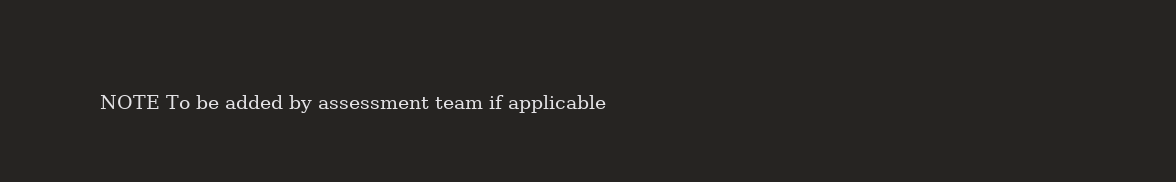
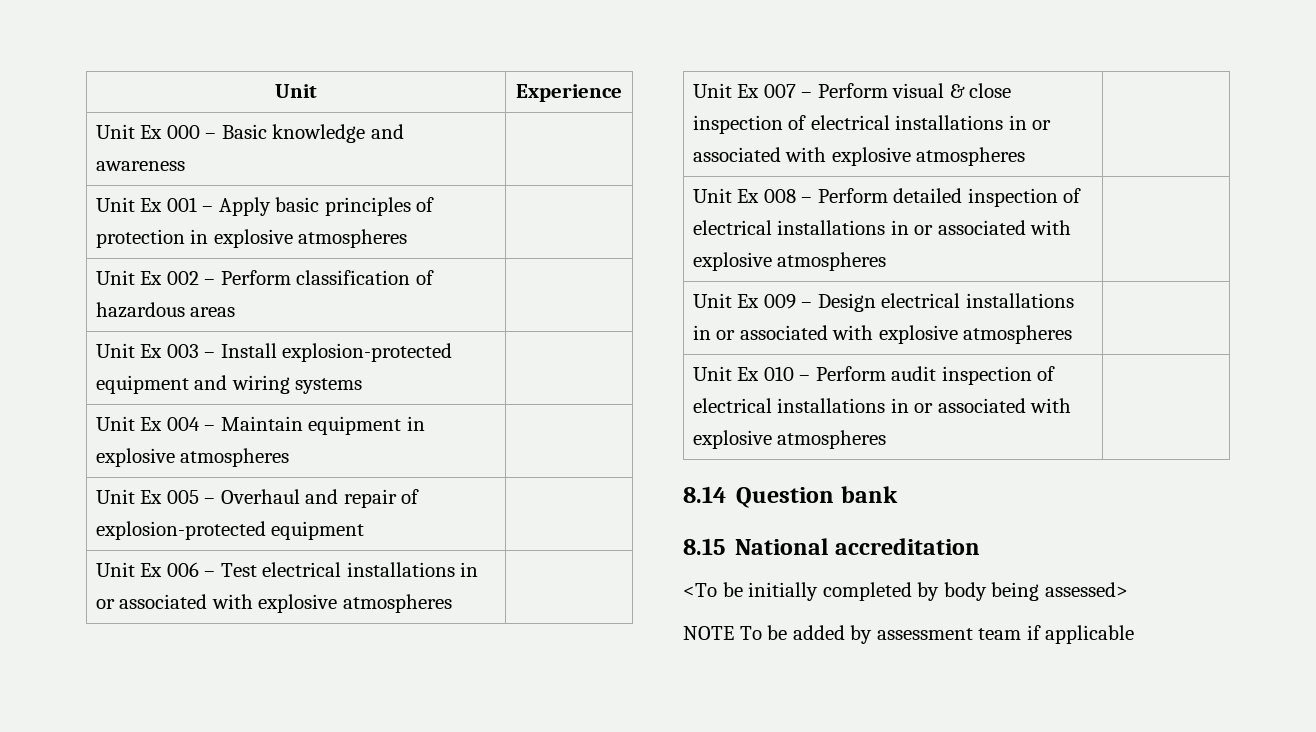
(100, 102) none -> [275,84,317,98] [516,84,622,102] [95,124,404,143] [95,161,185,171] [95,197,435,216] [95,229,408,248] [95,270,434,285] [95,302,236,318] [95,343,453,362] [95,375,363,394] [95,416,425,435] [95,448,290,467] [95,489,420,508] [95,521,365,540] [95,562,479,577] [95,594,452,613] [692,83,1012,98] [692,115,1052,134] [692,147,1026,166] [692,188,1082,207] [692,220,1072,235] [692,252,887,271] [692,293,1074,312] [692,325,1073,344] [692,366,1056,385] [692,398,1072,413] [692,430,887,449] [683,486,898,508] [683,538,980,555] [683,582,1128,601] Unit | Experience // Unit Ex 000 – Basic knowledge and awareness | // Unit Ex 001 – Apply basic principles of protection in explosive atmospheres | // Unit Ex 002 – Perform classification of hazardous areas | // Unit Ex 003 – Install explosion-protected equipment and wiring systems | // Unit Ex 004 – Maintain equipment in explosive atmospheres | // Unit Ex 005 – Overhaul and repair of explosion-protected equipment | // Unit Ex 006 – Test electrical installations in or associated with explosive atmospheres | // Unit Ex 007 – Perform visual & close inspection of electrical installations in or associated with explosive atmospheres | // Unit Ex 008 – Perform detailed inspection of electrical installations in or associated with explosive atmospheres | // Unit Ex 009 – Design electrical installations in or associated with explosive atmospheres | // Unit Ex 010 – Perform audit inspection of electrical installations in or associated with explosive atmospheres | // 8.14 Question bank // 8.15 National accreditation // <To be initially completed by body being assessed> //

